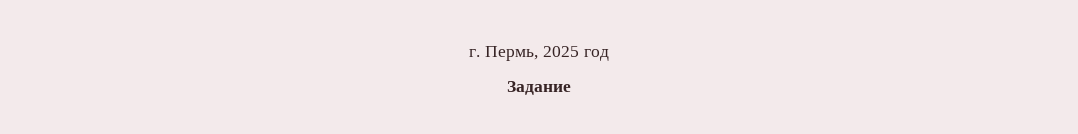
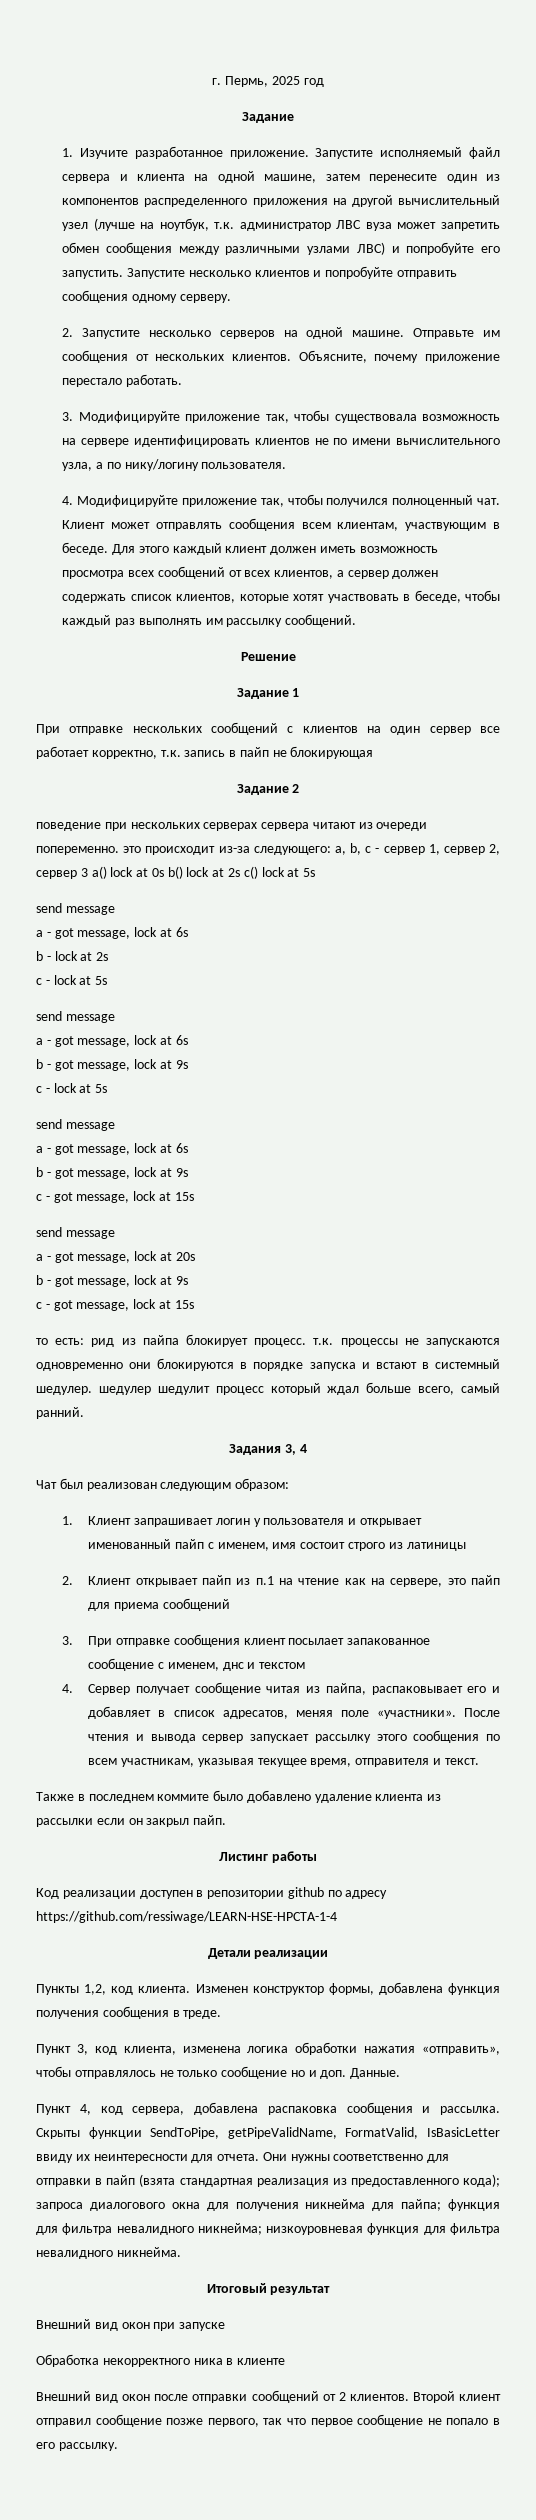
(571, 88) none -> [62,146,500,159] [62,171,501,183] [62,195,501,207] [62,218,500,231] [62,242,501,255] [62,266,457,279] [62,290,231,303] [62,327,501,339] [62,350,500,363] [62,374,182,387] [62,410,500,423] [62,435,500,447] [62,459,287,471] [62,494,500,507] [62,518,500,531] [62,542,438,555] [62,566,439,579] [62,590,501,603] [62,614,357,627] [240,652,296,661] [236,688,300,699] [36,722,500,735] [36,746,374,759] [236,784,300,795] [36,822,428,831] [36,843,501,855] [36,866,316,879] [36,903,115,915] [36,927,188,939] [36,951,109,961] [36,975,108,985] [36,1011,115,1023] [36,1035,188,1047] [36,1059,188,1071] [36,1083,108,1093] [36,1119,115,1131] [36,1143,188,1155] [36,1167,188,1179] [36,1191,194,1203] [36,1227,115,1239] [36,1251,195,1263] [36,1275,188,1287] [36,1299,194,1311] [36,1334,500,1347] [36,1358,500,1371] [36,1382,500,1395] [36,1407,84,1419] [229,1444,307,1455] [36,1478,290,1491] [62,1516,423,1527] [88,1539,466,1551] [62,1575,501,1587] [88,1598,230,1611] [62,1634,431,1647] [88,1658,306,1671] [62,1682,501,1695] [88,1706,500,1719] [88,1730,500,1743] [88,1758,479,1767] [36,1790,442,1803] [36,1815,227,1827] [219,1851,317,1863] [36,1887,388,1899] [36,1911,337,1923] [207,1948,329,1959] [36,1982,500,1995] [36,2006,222,2019] [36,2042,500,2055] [36,2066,401,2079] [36,2102,500,2115] [36,2127,501,2139] [36,2152,450,2163] [36,2174,500,2187] [36,2199,500,2211] [36,2223,500,2235] [36,2247,181,2259] [206,2283,331,2295] [36,2319,226,2331] [36,2354,286,2367] [36,2390,502,2403] [36,2414,501,2427] [36,2442,118,2451] // 1. Изучите разработанное приложение. Запустите исполняемый файл сервера и клиента на одной машине, затем перенесите один из компонентов распределенного приложения на другой вычислительный узел (лучше на ноутбук, т.к. администратор ЛВС вуза может запретить обмен сообщения между различными узлами ЛВС) и попробуйте его запустить. Запустите несколько клиентов и попробуйте отправить сообщения одному серверу. // 2. Запустите несколько серверов на одной машине. Отправьте им сообщения от нескольких клиентов. Объясните, почему приложение перестало работать. // 3. Модифицируйте приложение так, чтобы существовала возможность на сервере идентифицировать клиентов не по имени вычислительного узла, а по нику/логину пользователя. // 4. Модифицируйте приложение так, чтобы получился полноценный чат. Клиент может отправлять сообщения всем клиентам, участвующим в беседе. Для этого каждый клиент должен иметь возможность просмотра всех сообщений от всех клиентов, а сервер должен содержать список клиентов, которые хотят участвовать в беседе, чтобы каждый раз выполнять им рассылку сообщений. // Решение // Задание 1 // При отправке нескольких сообщений с клиентов на один сервер все работает корректно, т.к. запись в пайп не блокирующая // Задание 2 // поведение при нескольких серверах сервера читают из очереди попеременно. это происходит из-за следующего: a, b, c - сервер 1, сервер 2, сервер 3 a() lock at 0s b() lock at 2s c() lock at 5s // send message // a - got message, lock at 6s // b - lock at 2s // c - lock at 5s // send message // a - got message, lock at 6s // b - got message, lock at 9s // c - lock at 5s // send message // a - got message, lock at 6s // b - got message, lock at 9s // c - got message, lock at 15s // send message // a - got message, lock at 20s // b - got message, lock at 9s // c - got message, lock at 15s // то есть: рид из пайпа блокирует процесс. т.к. процессы не запускаются одновременно они блокируются в порядке запуска и встают в системный шедулер. шедулер шедулит процесс который ждал больше всего, самый ранний. // Задания 3, 4 // Чат был реализован следующим образом: // 1. Клиент запрашивает логин у пользователя и открывает именованный пайп с именем, имя состоит строго из латиницы // 2. Клиент открывает пайп из п.1 на чтение как на сервере, это пайп для приема сообщений // 3. При отправке сообщения клиент посылает запакованное сообщение с именем, днс и текстом // 4. Сервер получает сообщение читая из пайпа, распаковывает его и добавляет в список адресатов, меняя поле «участники». После чтения и вывода сервер запускает рассылку этого сообщения по всем участникам, указывая текущее время, отправителя и текст. // Также в последнем коммите было добавлено удаление клиента из рассылки если он закрыл пайп. // Листинг работы // Код реализации доступен в репозитории github по адресу https://github.com/ressiwage/LEARN-HSE-HPCTA-1-4 // Детали реализации // Пункты 1,2, код клиента. Изменен конструктор формы, добавлена функция получения сообщения в треде. // Пункт 3, код клиента, изменена логика обработки нажатия «отправить», чтобы отправлялось не только сообщение но и доп. Данные. // Пункт 4, код сервера, добавлена распаковка сообщения и рассылка. Скрыты функции SendToPipe, getPipeValidName, FormatValid, IsBasicLetter ввиду их неинтересности для отчета. Они нужны соответственно для отправки в пайп (взята стандартная реализация из предоставленного кода); запроса диалогового окна для получения никнейма для пайпа; функция для фильтра невалидного никнейма; низкоуровневая функция для фильтра невалидного никнейма. // Итоговый результат // Внешний вид окон при запуске // Обработка некорректного ника в клиенте // Внешний вид окон после отправки сообщений от 2 клиентов. Второй клиент отправил сообщение позже первого, так что первое сообщение не попало в его рассылку.

